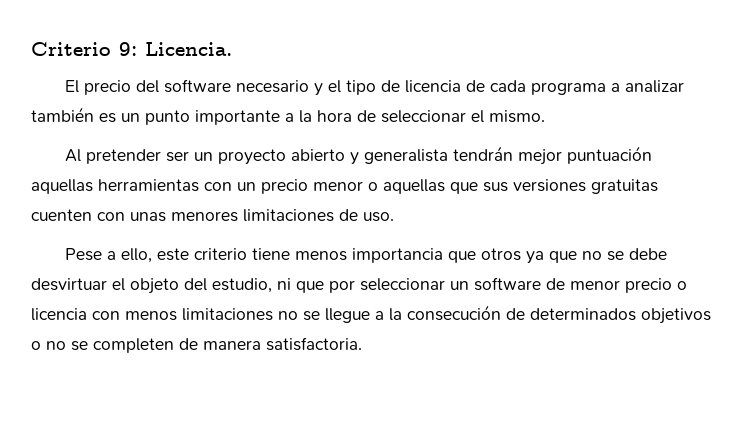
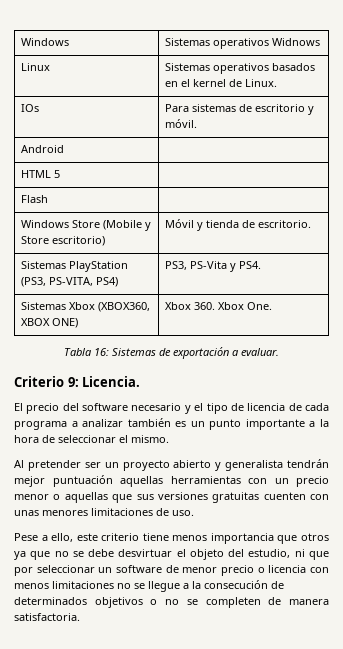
(31, 49) none -> [20,38,69,46] [164,38,320,49] [20,63,50,71] [164,63,315,74] [164,79,277,87] [20,104,39,112] [164,104,314,115] [164,119,197,128] [20,145,64,153] [20,170,60,178] [20,195,48,203] [20,220,151,231] [20,236,105,246] [164,219,311,231] [20,261,128,272] [20,277,118,287] [164,261,261,272] [20,302,150,312] [20,318,78,328] [164,302,272,310] [64,347,279,359] Windows | Sistemas operativos Widnows // Linux | Sistemas operativos basados en el kernel de Linux. // IOs | Para sistemas de escritorio y móvil. // Android | // HTML 5 | // Flash | // Windows Store (Mobile y Store escritorio) | Móvil y tienda de escritorio. // Sistemas PlayStation (PS3, PS-VITA, PS4) | PS3, PS-Vita y PS4. // Sistemas Xbox (XBOX360, XBOX ONE) | Xbox 360. Xbox One. // Tabla 16: Sistemas de exportación a evaluar. //

